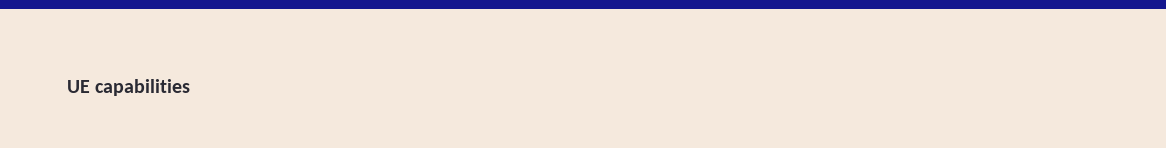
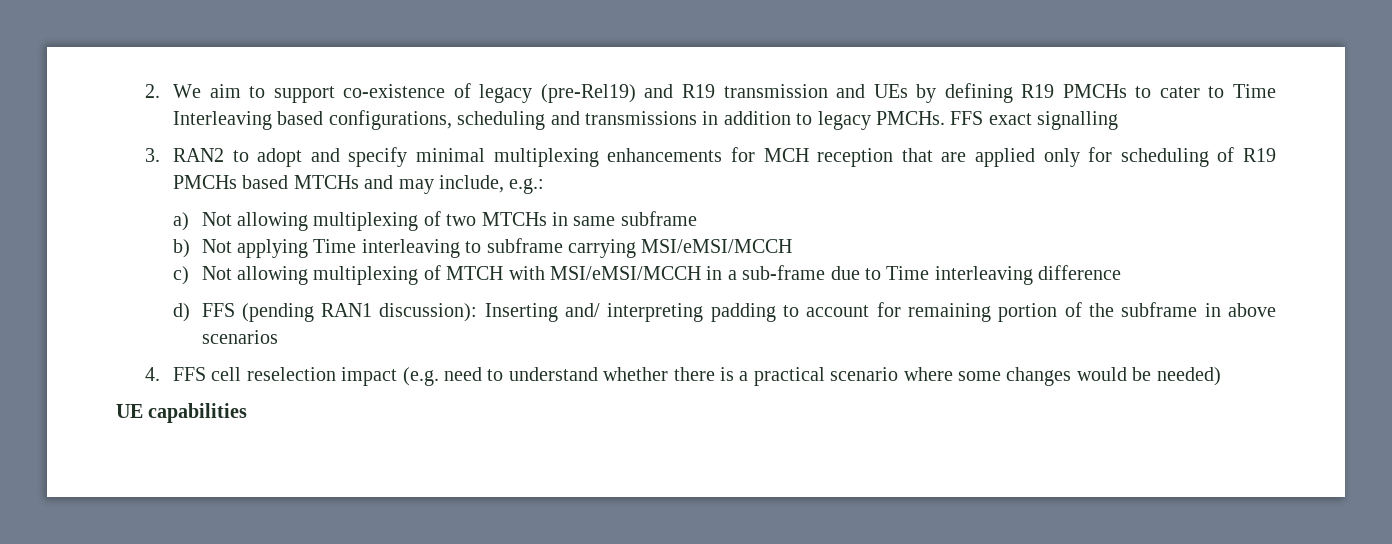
(67, 86) none -> [144,83,1276,103] [173,110,1119,130] [144,147,1276,167] [173,175,545,194] [173,211,697,231] [173,238,793,258] [173,265,1122,285] [173,302,1276,322] [201,330,278,344] [144,367,1221,386] 2. We aim to support co-existence of legacy (pre-Rel19) and R19 transmission and UEs by defining R19 PMCHs to cater to Time Interleaving based configurations, scheduling and transmissions in addition to legacy PMCHs. FFS exact signalling // 3. RAN2 to adopt and specify minimal multiplexing enhancements for MCH reception that are applied only for scheduling of R19 PMCHs based MTCHs and may include, e.g.: // a) Not allowing multiplexing of two MTCHs in same subframe // b) Not applying Time interleaving to subframe carrying MSI/eMSI/MCCH // c) Not allowing multiplexing of MTCH with MSI/eMSI/MCCH in a sub-frame due to Time interleaving difference // d) FFS (pending RAN1 discussion): Inserting and/ interpreting padding to account for remaining portion of the subframe in above scenarios // 4. FFS cell reselection impact (e.g. need to understand whether there is a practical scenario where some changes would be needed) //

